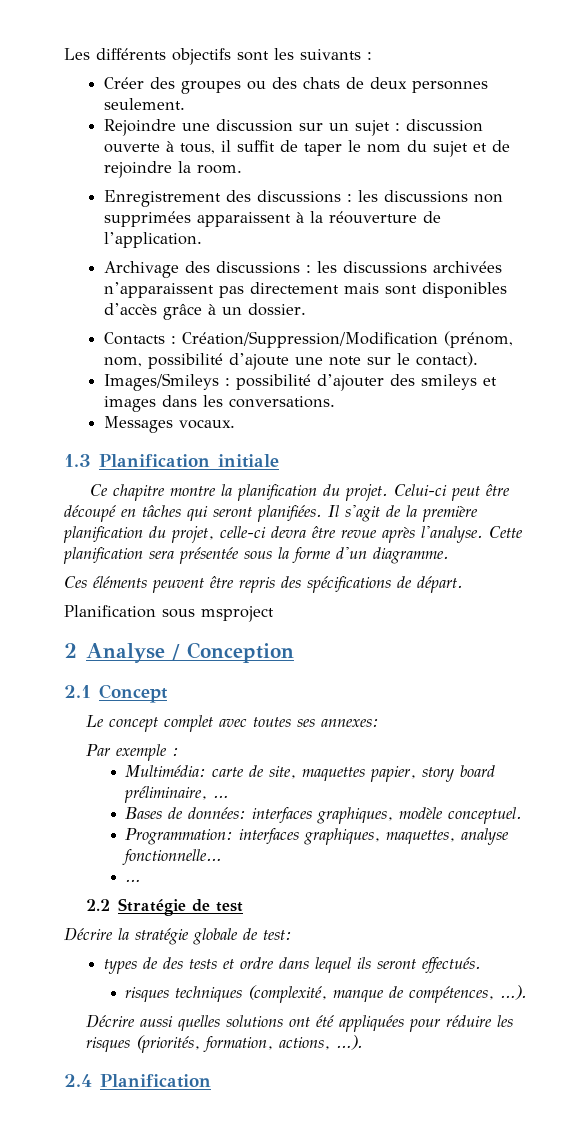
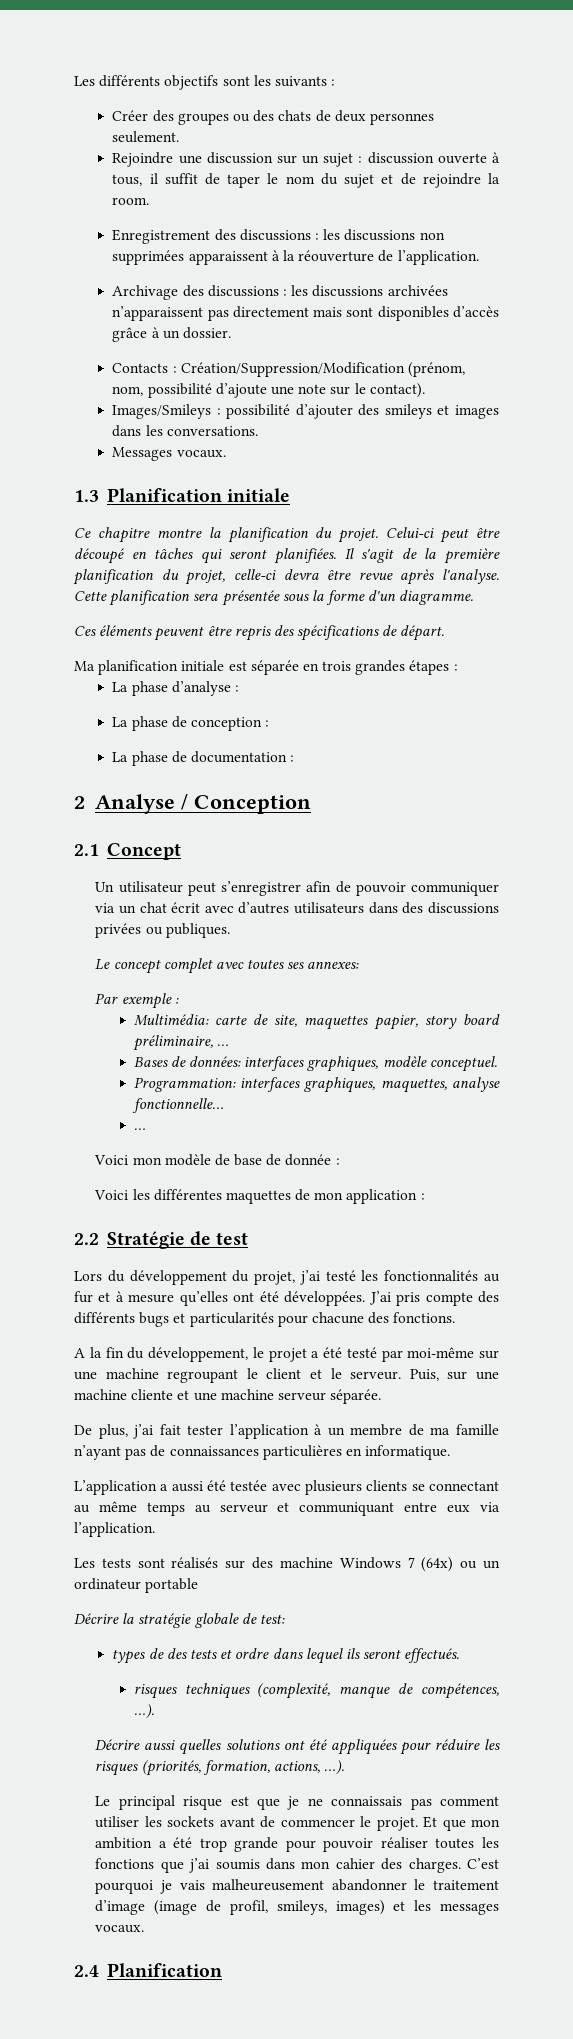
[64,605,274,622] Planification sous msproject -> [74,660,458,675] [112,681,239,696] [112,716,270,731] [112,751,295,766] Ma planification initiale est séparée en trois grandes étapes : // La phase d’analyse : // La phase de conception : // La phase de documentation :
(169, 693) none -> [95,881,499,896] [95,902,499,914] [95,923,230,938] // Un utilisateur peut s’enregistrer afin de pouvoir communiquer via un chat écrit avec d’autres utilisateurs dans des discussions privées ou publiques.
[85,898,243,916] 2.2 Stratégie de test -> [94,1154,340,1166] [94,1189,425,1204] [74,1231,249,1249] [74,1270,500,1285] [74,1291,499,1306] [74,1312,456,1327] [74,1347,499,1362] [74,1368,500,1383] [74,1389,382,1404] [74,1424,499,1439] [74,1445,451,1460] [74,1480,499,1495] [74,1501,501,1516] [74,1522,155,1537] [74,1557,500,1572] [74,1578,199,1593] Voici mon modèle de base de donnée : // Voici les différentes maquettes de mon application : // 2.2 Stratégie de test // Lors du développement du projet, j’ai testé les fonctionnalités au fur et à mesure qu’elles ont été développées. J’ai pris compte des différents bugs et particularités pour chacune des fonctions. // A la fin du développement, le projet a été testé par moi-même sur une machine regroupant le client et le serveur. Puis, sur une machine cliente et une machine serveur séparée. // De plus, j’ai fait tester l’application à un membre de ma famille n’ayant pas de connaissances particulières en informatique. // L’application a aussi été testée avec plusieurs clients se connectant au même temps au serveur et communiquant entre eux via l’application. // Les tests sont réalisés sur des machine Windows 7 (64x) ou un ordinateur portable
(363, 1042) none -> [95,1795,499,1810] [95,1816,501,1831] [95,1837,500,1852] [95,1858,499,1873] [95,1879,499,1894] [95,1900,499,1915] [95,1925,145,1933] // Le principal risque est que je ne connaissais pas comment utiliser les sockets avant de commencer le projet. Et que mon ambition a été trop grande pour pouvoir réaliser toutes les fonctions que j’ai soumis dans mon cahier des charges. C’est pourquoi je vais malheureusement abandonner le traitement d’image (image de profil, smileys, images) et les messages vocaux.

